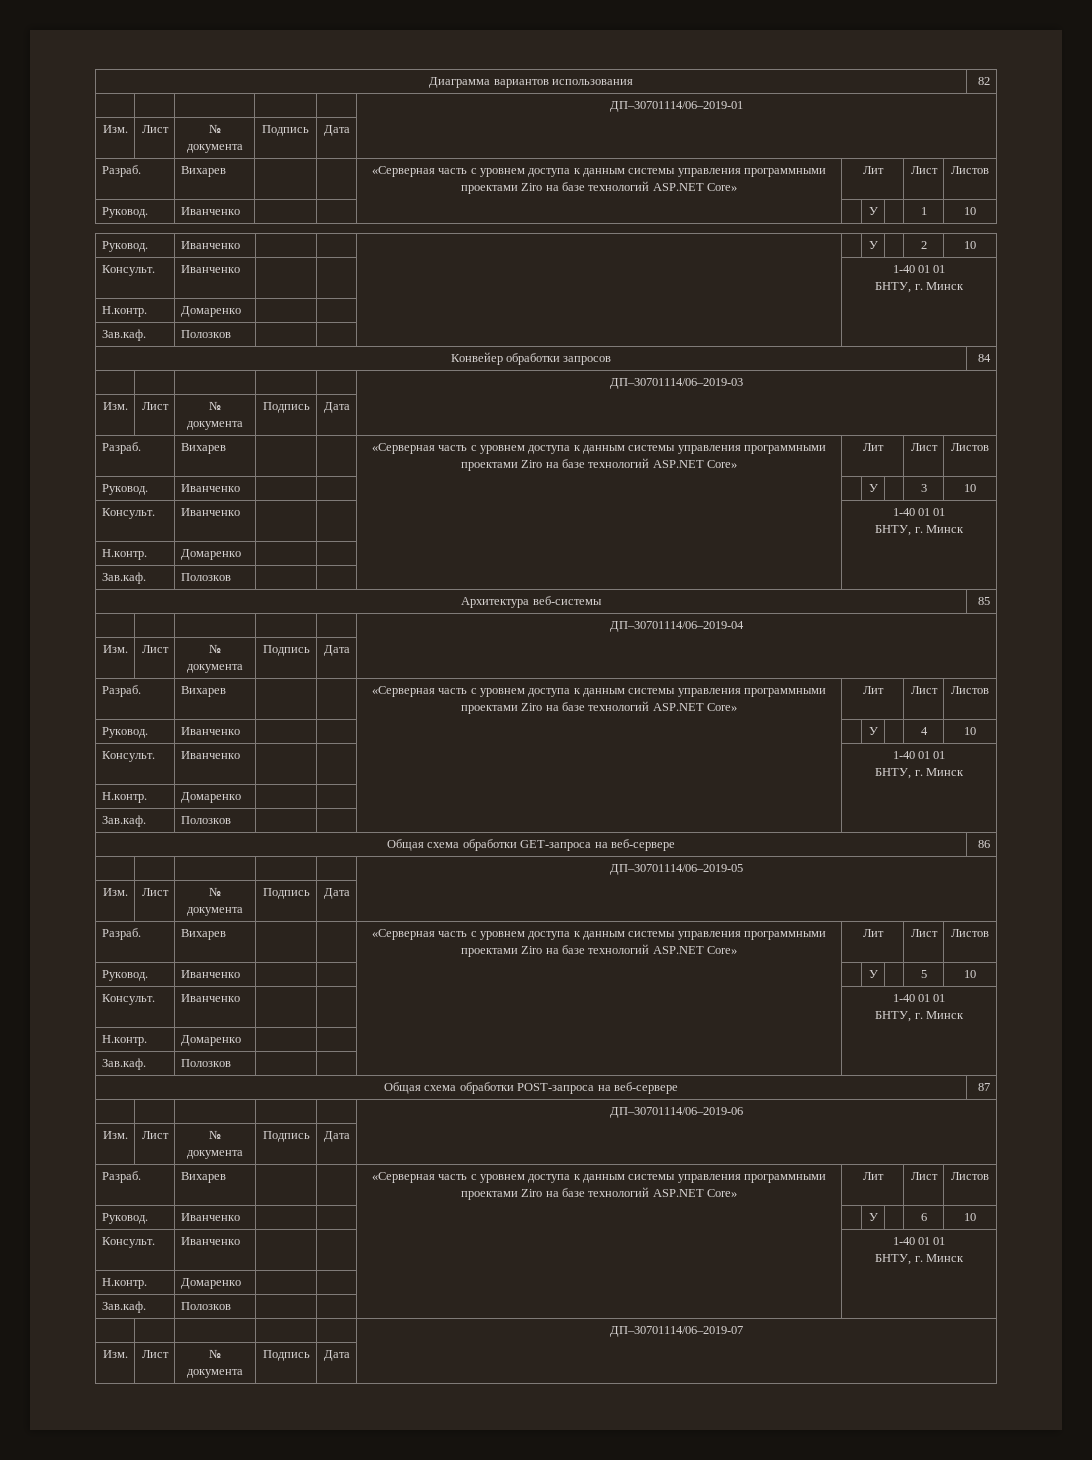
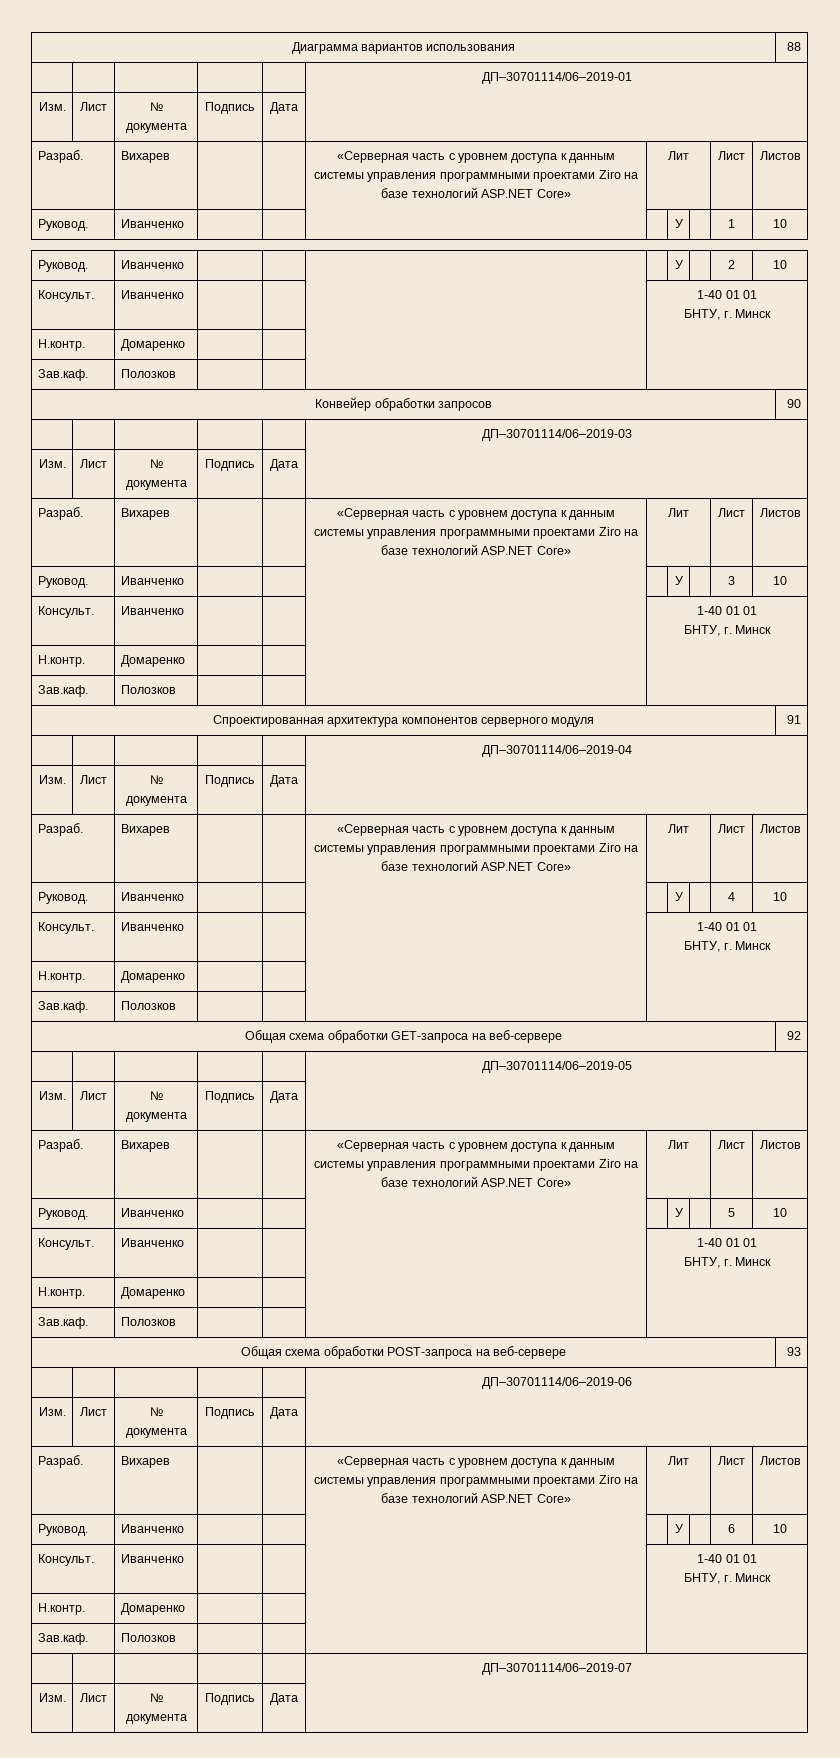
[978,77,991,85] 82 -> [787,42,802,51] 88
[978,354,992,362] 84 -> [787,399,802,408] 90
[461,596,602,608] [978,597,991,605] Архитектура веб-системы | 85 -> [212,715,595,727] [787,715,802,724] Спроектированная архитектура компонентов серверного модуля | 91
[978,840,991,848] 86 -> [787,1031,802,1040] 92
[978,1083,991,1091] 87 -> [787,1347,802,1356] 93

